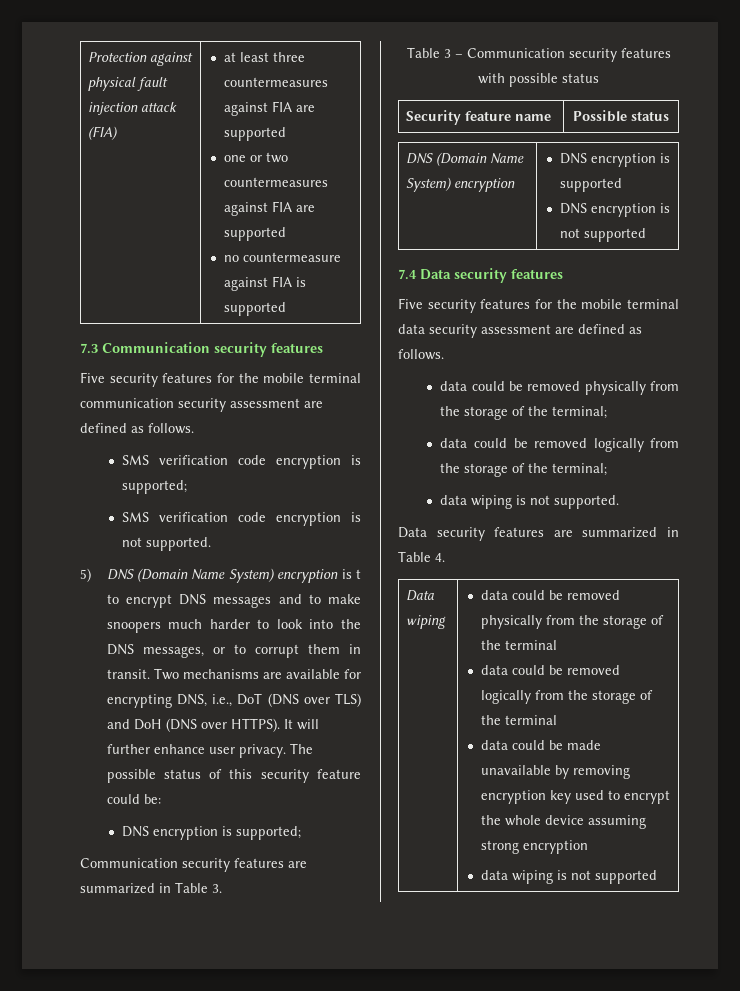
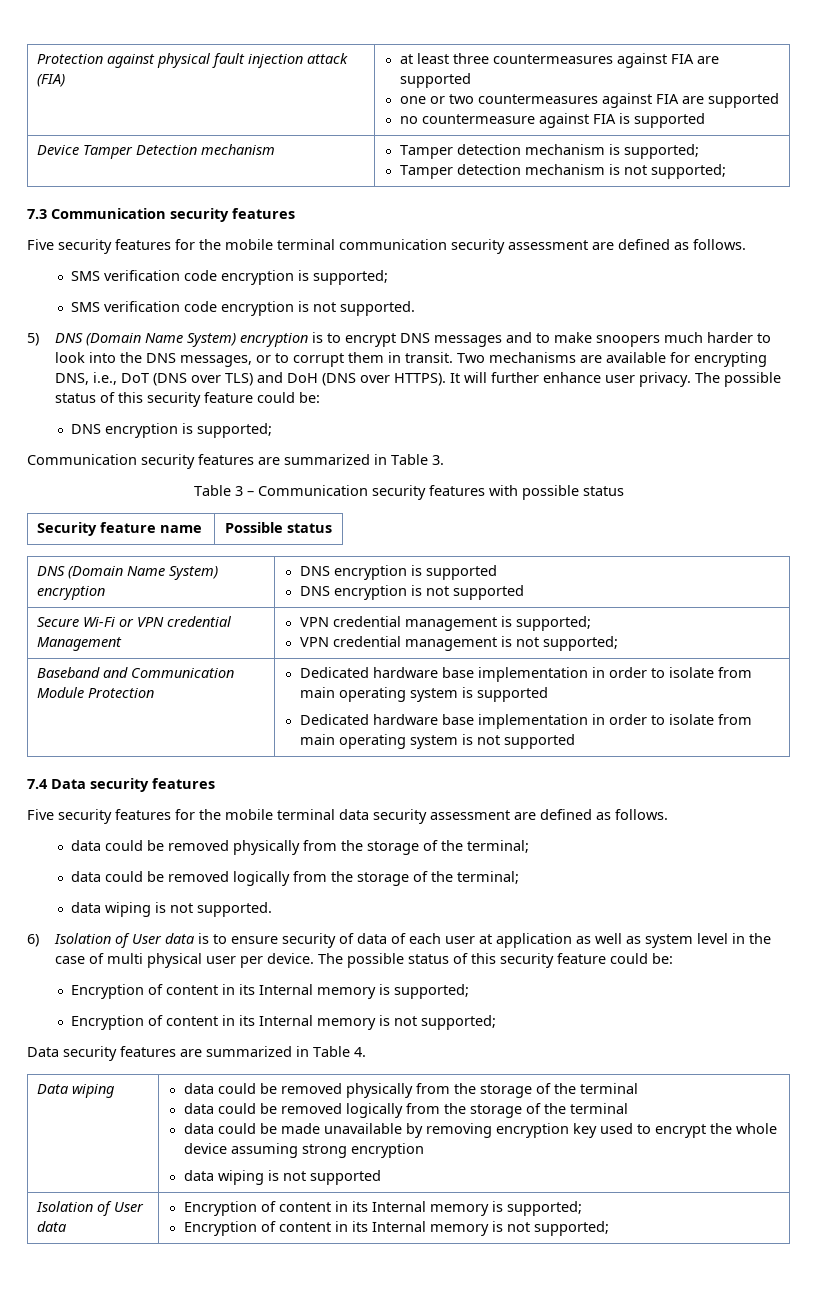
(287, 309) none -> [36,144,275,159] [399,144,699,159] [399,164,726,179] // Device Tamper Detection mechanism | Tamper detection mechanism is supported; // Tamper detection mechanism is not supported;
[356,569,362,579] t -> (324, 337) none
(647, 235) none -> [36,616,232,627] [36,637,122,651] [299,616,591,631] [299,636,618,651] [36,667,234,678] [36,687,154,698] [299,667,752,682] [299,687,548,702] [299,714,752,729] [299,734,575,749] // Secure Wi-Fi or VPN credential Management | VPN credential management is supported; // VPN credential management is not supported; // Baseband and Communication Module Protection | Dedicated hardware base implementation in order to isolate from main operating system is supported // Dedicated hardware base implementation in order to isolate from main operating system is not supported
(620, 502) none -> [27,933,772,948] [55,953,674,968] [71,984,470,999] [71,1015,497,1030] // 6) Isolation of User data is to ensure security of data of each user at application as well as system level in the case of multi physical user per device. The possible status of this security feature could be: // Encryption of content in its Internal memory is supported; // Encryption of content in its Internal memory is not supported;
(658, 877) none -> [35,1201,144,1216] [36,1221,66,1232] [183,1201,582,1216] [183,1221,609,1236] // Isolation of User data | Encryption of content in its Internal memory is supported; // Encryption of content in its Internal memory is not supported;

